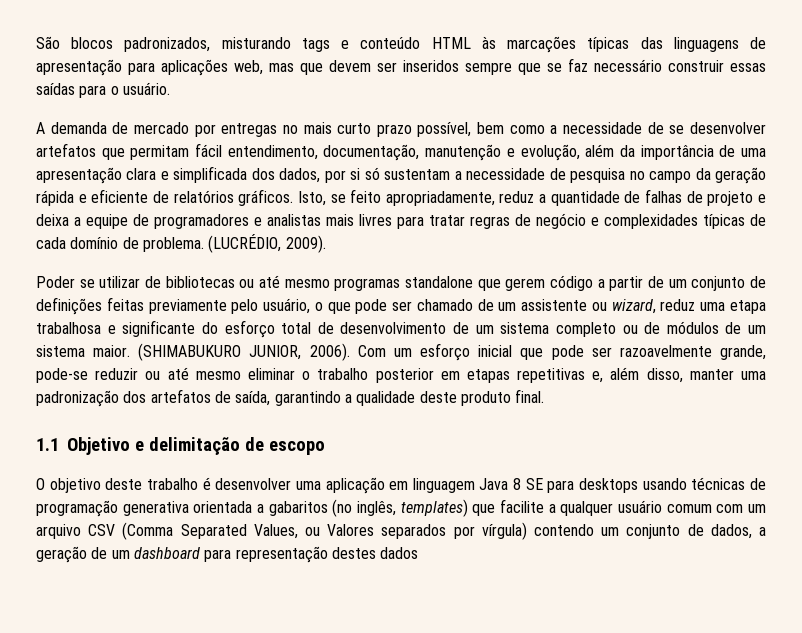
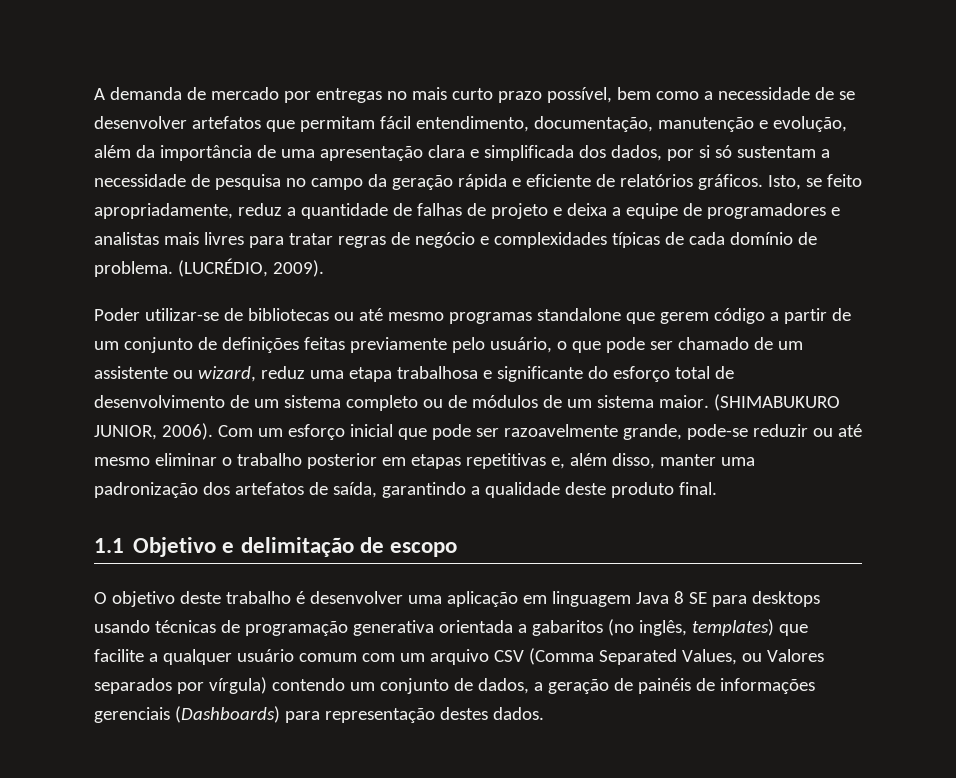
[36,36,767,53] [36,58,766,76] [36,82,170,98] São blocos padronizados, misturando tags e conteúdo HTML às marcações típicas das linguagens de apresentação para aplicações web, mas que devem ser inseridos sempre que se faz necessário construir essas saídas para o usuário. // -> (94, 94) none
[79,276,141,288] se utilizar -> [144,308,219,321] utilizar-se
[111,547,200,559] um dashboard -> [637,678,815,694] [94,706,280,723] painéis de informações gerenciais (Dashboards)
[380,547,419,559] dados -> [492,707,544,720] dados.

